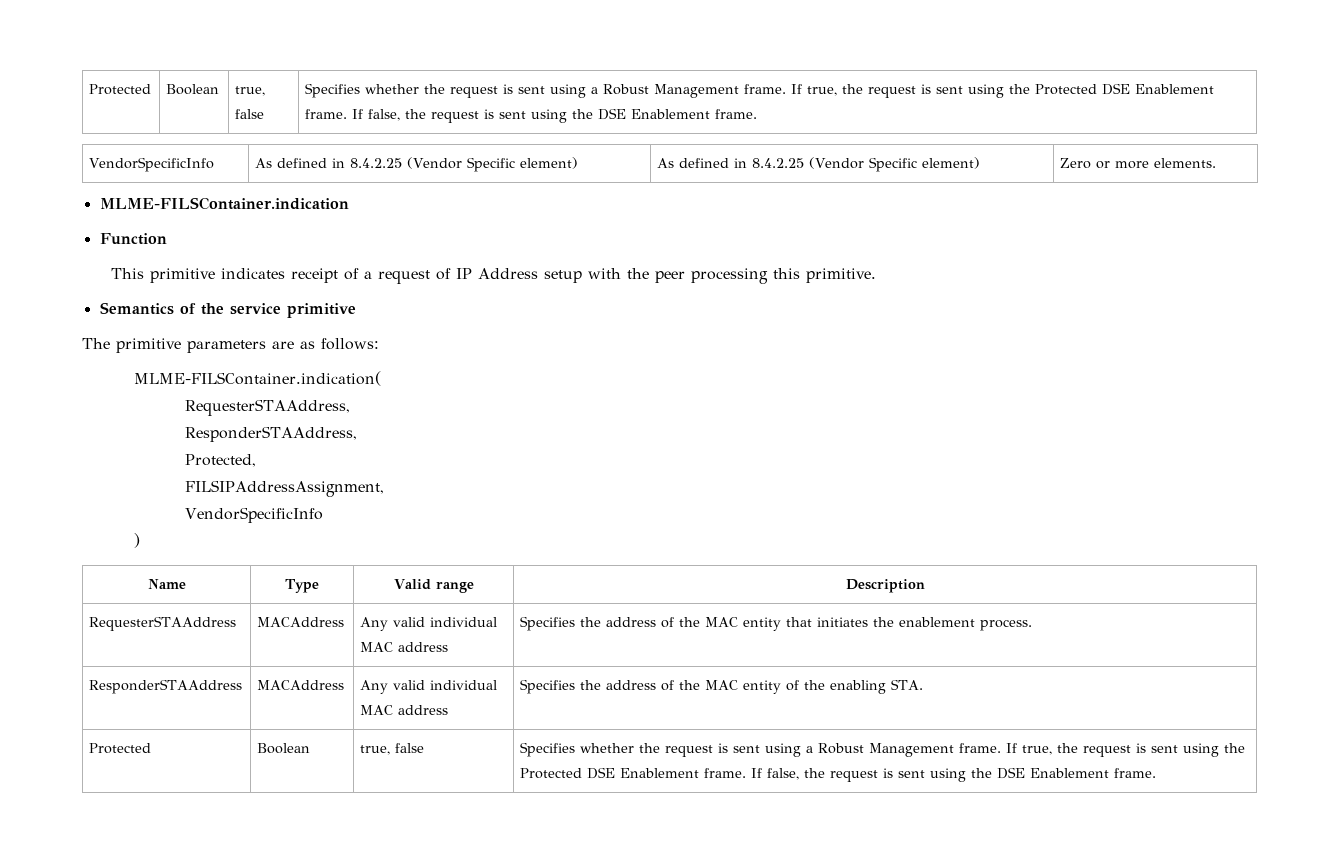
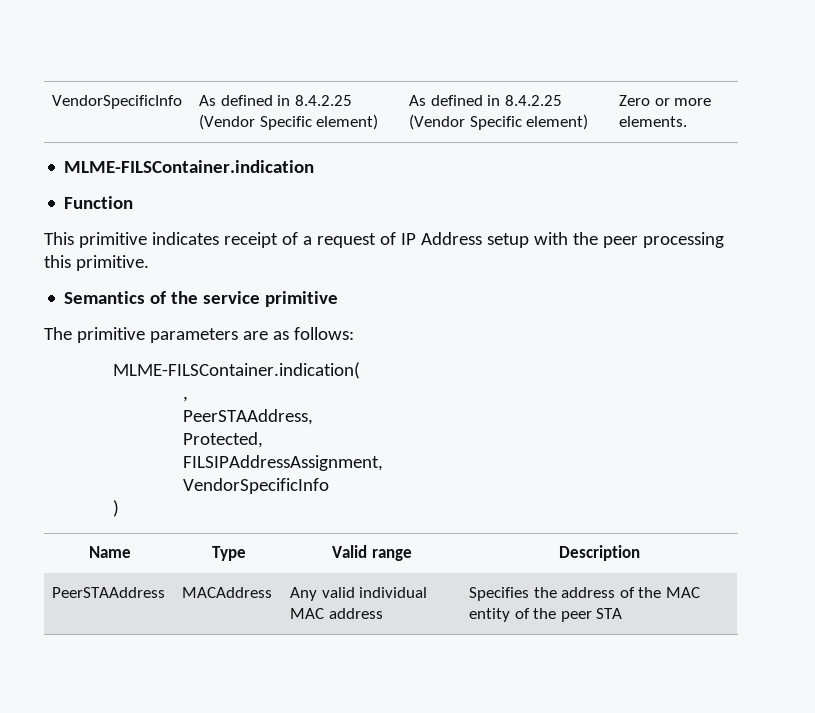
[89,84,152,95] [166,84,220,95] [235,86,266,96] [235,109,265,119] [305,83,1215,98] [305,108,758,123] Protected | Boolean | true, false | Specifies whether the request is sent using a Robust Management frame. If true, the request is sent using the Protected DSE Enablement frame. If false, the request is sent using the DSE Enablement frame. // -> (52, 102) none
[185,399,351,416] [185,426,358,442] RequesterSTAAddress, // ResponderSTAAddress, -> [182,396,188,402] [182,409,313,425] , // PeerSTAAddress,
[89,616,237,631] [257,617,345,627] [360,617,498,631] [360,642,449,652] [520,616,1033,631] [89,679,243,694] RequesterSTAAddress | MACAddress | Any valid individual MAC address | Specifies the address of the MAC entity that initiates the enablement process. // ResponderSTAAddress -> [52,587,166,598] PeerSTAAddress
[830,679,924,694] [89,743,152,754] [257,743,311,754] [360,743,425,755] [520,742,1246,757] [520,767,1157,782] enabling STA. // Protected | Boolean | true, false | Specifies whether the request is sent using a Robust Management frame. If true, the request is sent using the Protected DSE Enablement frame. If false, the request is sent using the DSE Enablement frame. -> [560,608,623,622] peer STA

